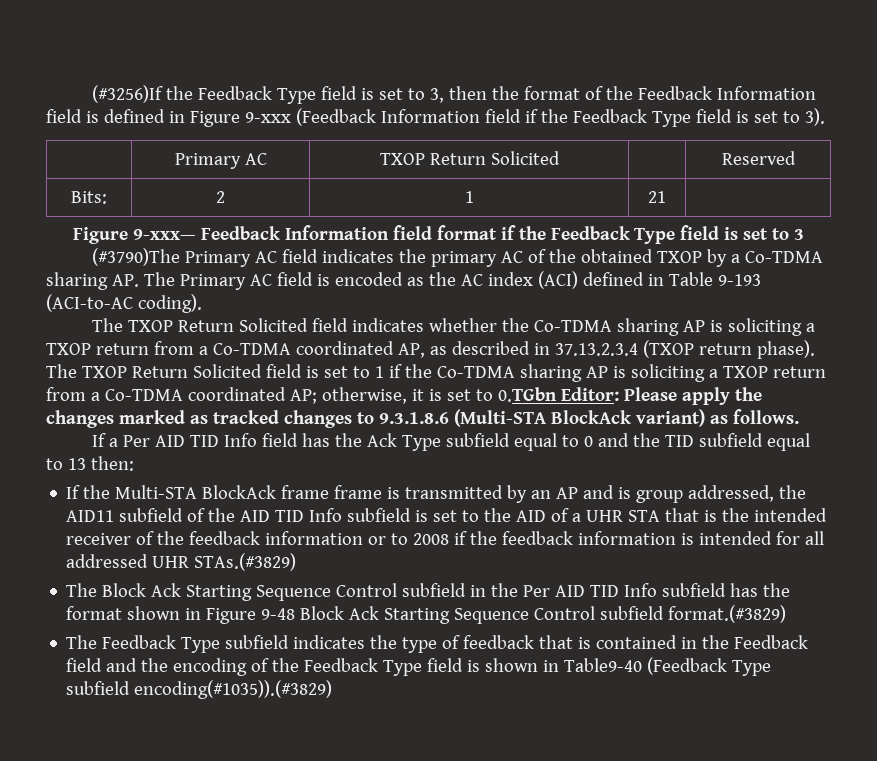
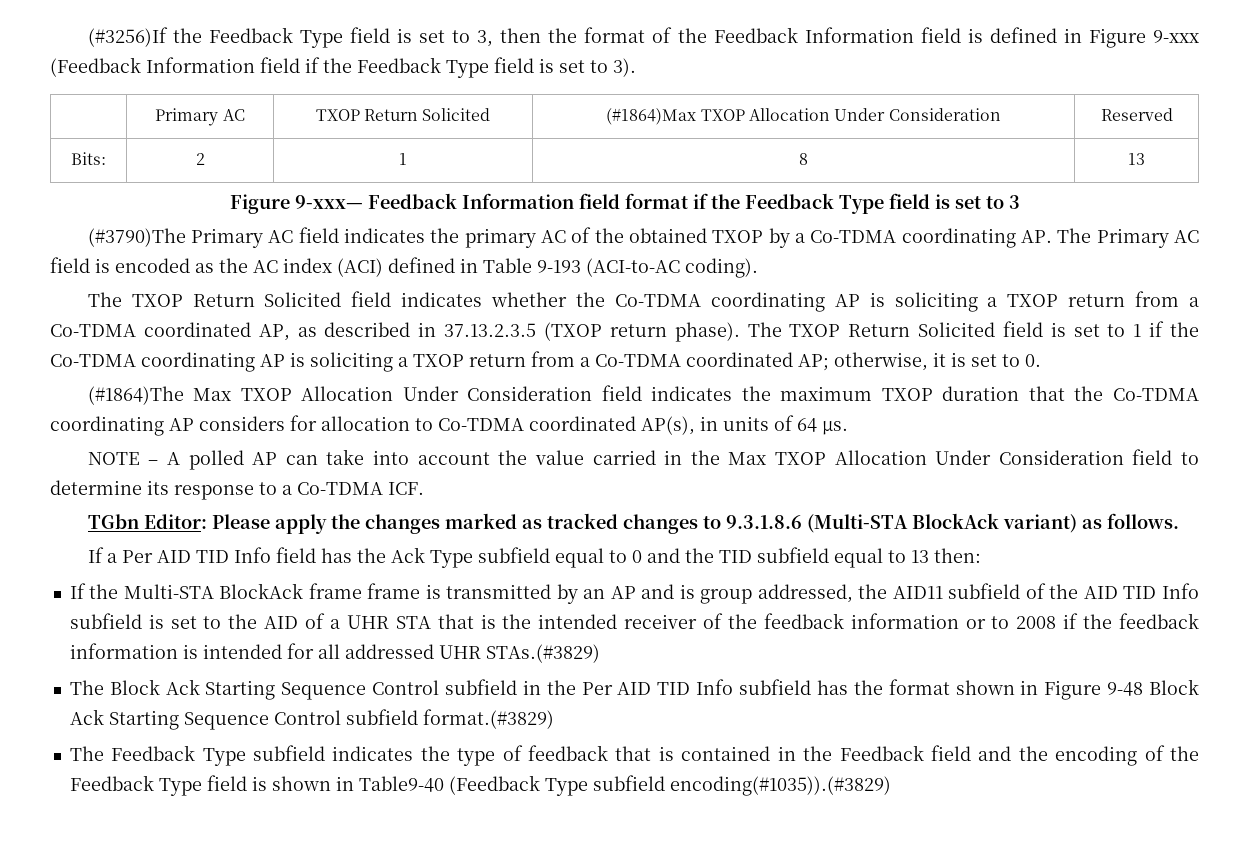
(560, 158) none -> [606,108,1001,125] (#1864)Max TXOP Allocation Under Consideration
[648,191,666,203] 21 | -> [799,153,808,165] [1128,153,1145,165] 8 | 13
[46,272,108,290] sharing -> [901,228,1016,248] coordinating
[616,318,679,336] sharing -> [710,292,825,312] coordinating
[554,343,638,356] 37.13.2.3.4 -> [444,323,537,337] 37.13.2.3.5
[519,364,582,382] sharing -> [141,352,255,372] coordinating
[497,387,557,402] 0.TGbn -> [1025,354,1041,367] [87,385,1199,405] [50,415,848,436] [87,449,1199,470] [50,480,424,500] [87,514,139,529] 0. // (#1864)The Max TXOP Allocation Under Consideration field indicates the maximum TXOP duration that the Co-TDMA coordinating AP considers for allocation to Co-TDMA coordinated AP(s), in units of 64 μs. // NOTE – A polled AP can take into account the value carried in the Max TXOP Allocation Under Consideration field to determine its response to a Co-TDMA ICF. // TGbn

